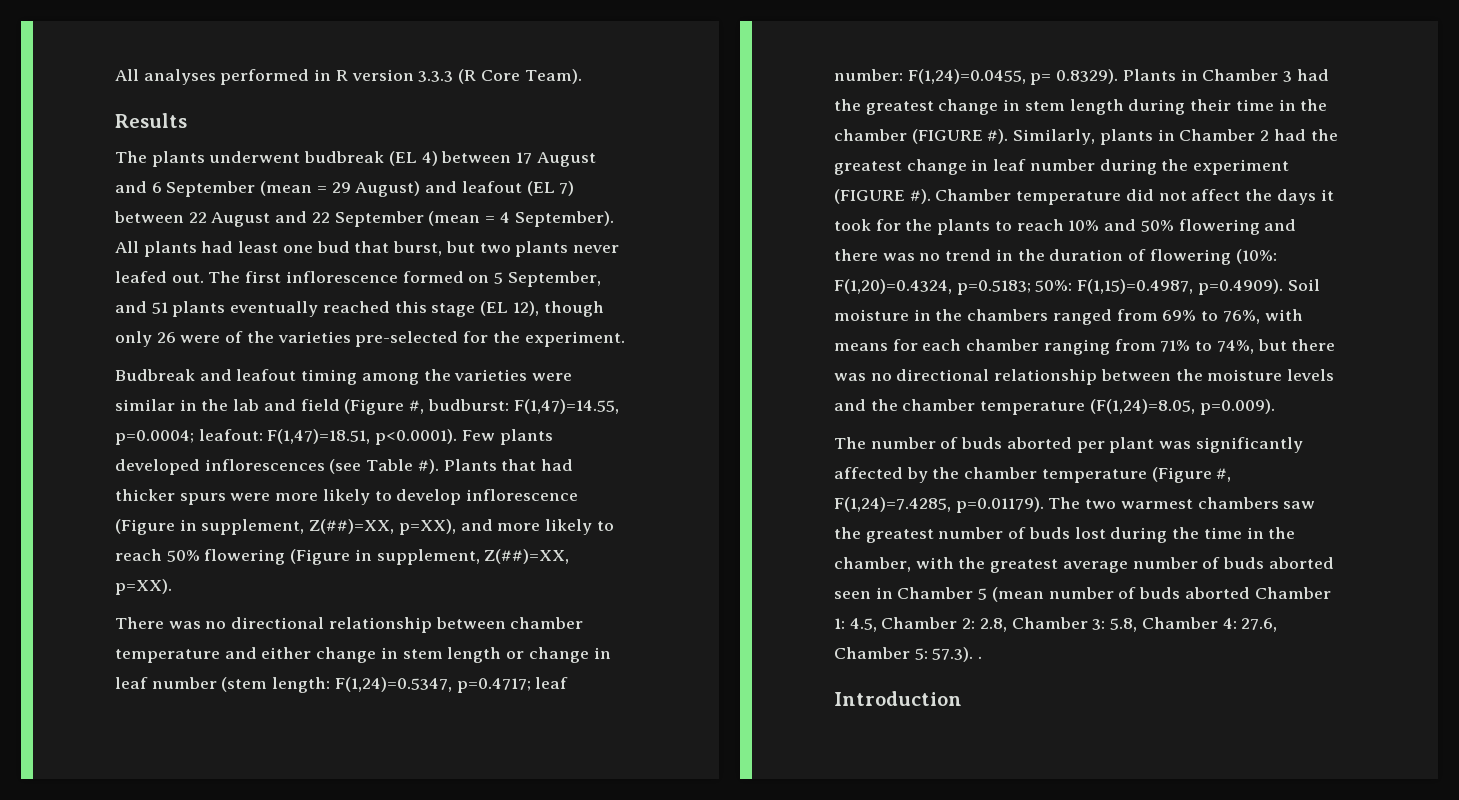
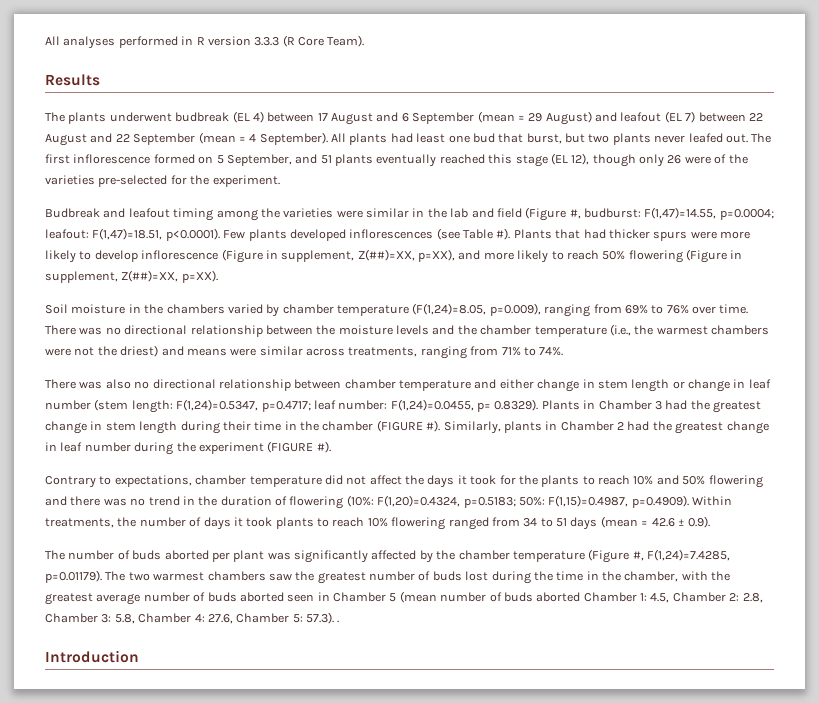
(172, 587) none -> [45,303,749,317] Soil moisture in the chambers varied by chamber temperature (F(1,24)=8.05, p=0.009), ranging from 69% to 76% over time.
(506, 623) none -> [316,324,769,337] [45,345,564,359] [45,379,342,391] the moisture levels and the chamber temperature (i.e., the warmest chambers were not the driest) and means were similar across treatments, ranging from 71% to 74%. // There was also no directional relationship between
[935,189,1012,201] Chamber -> [45,475,247,488] // Contrary to expectations, chamber
[1287,279,1320,291] [834,309,1303,325] [834,339,1336,355] [834,369,1335,385] [834,399,1275,415] Soil moisture in the chambers ranged from 69% to 76%, with means for each chamber ranging from 71% to 74%, but there was no directional relationship between the moisture levels and the chamber temperature (F(1,24)=8.05, p=0.009). -> [692,496,732,506] [45,516,711,530] Within treatments, the number of days it took plants to reach 10% flowering ranged from 34 to 51 days (mean = 42.6 ± 0.9).

